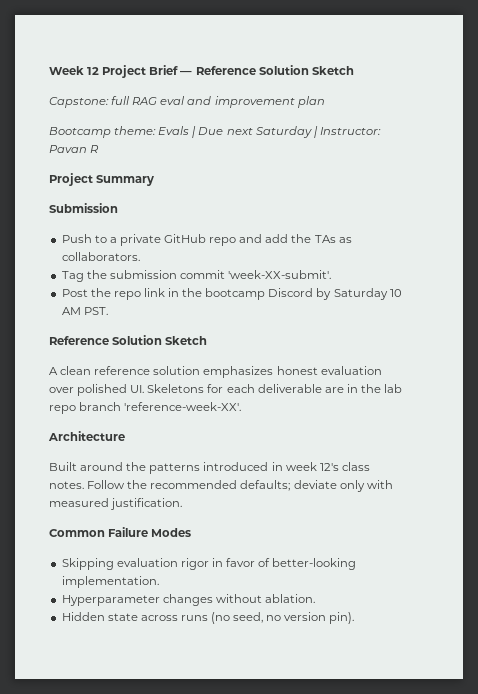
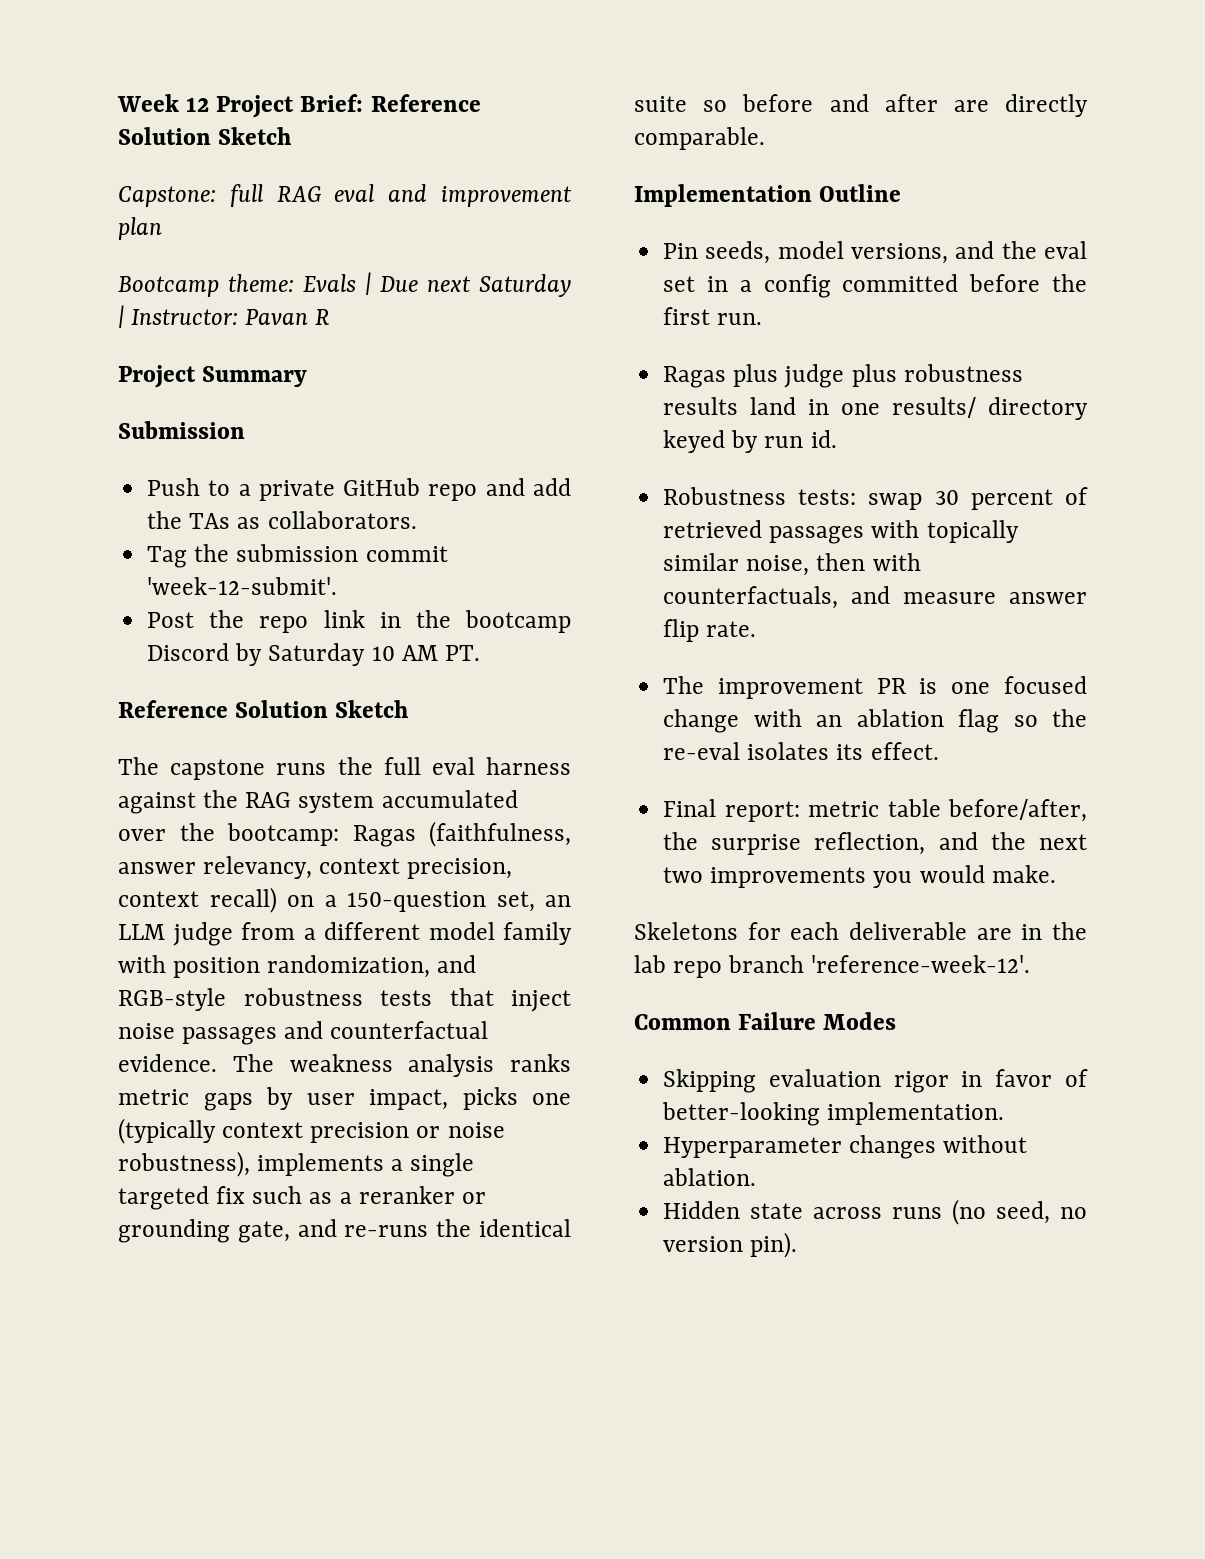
[149,65,193,75] Brief — -> [300,94,364,112] Brief:
[228,270,332,279] 'week-XX-submit'. -> [147,577,338,595] 'week-12-submit'.
[83,307,108,315] [49,335,208,345] [49,366,382,378] [49,384,145,396] PST. // Reference Solution Sketch // A clean reference solution emphasizes honest evaluation over polished UI. -> [444,645,480,661] [118,700,409,718] [118,757,571,780] [118,790,518,814] [118,821,571,847] [118,856,513,879] [118,887,571,913] [118,922,572,946] [118,955,477,978] [118,988,571,1012] [118,1021,489,1045] [118,1054,571,1077] [118,1087,571,1111] [118,1118,505,1144] [118,1151,475,1177] [118,1186,486,1210] [118,1219,571,1243] [634,94,1088,117] [634,127,765,150] [634,184,902,207] [663,241,1087,264] [663,274,1087,298] [663,307,763,325] [663,364,1023,388] [663,397,1088,420] [663,430,837,453] [663,487,1088,510] [663,520,1019,544] [663,553,921,576] [663,586,1087,609] [663,619,757,642] [663,676,1087,699] [663,709,1087,733] [663,742,939,760] [663,799,1087,822] [663,832,1087,855] [663,865,1056,888] PT. // Reference Solution Sketch // The capstone runs the full eval harness against the RAG system accumulated over the bootcamp: Ragas (faithfulness, answer relevancy, context precision, context recall) on a 150-question set, an LLM judge from a different model family with position randomization, and RGB-style robustness tests that inject noise passages and counterfactual evidence. The weakness analysis ranks metric gaps by user impact, picks one (typically context precision or noise robustness), implements a single targeted fix such as a reranker or grounding gate, and re-runs the identical suite so before and after are directly comparable. // Implementation Outline // Pin seeds, model versions, and the eval set in a config committed before the first run. // Ragas plus judge plus robustness results land in one results/ directory keyed by run id. // Robustness tests: swap 30 percent of retrieved passages with topically similar noise, then with counterfactuals, and measure answer flip rate. // The improvement PR is one focused change with an ablation flag so the re-eval isolates its effect. // Final report: metric table before/after, the surprise reflection, and the next two improvements you would make. //
[124,402,242,411] [48,431,125,441] [49,462,370,474] [49,480,393,492] [49,498,183,510] 'reference-week-XX'. // Architecture // Built around the patterns introduced in week 12's class notes. Follow the recommended defaults; deviate only with measured justification. -> [811,955,1031,973] 'reference-week-12'.

